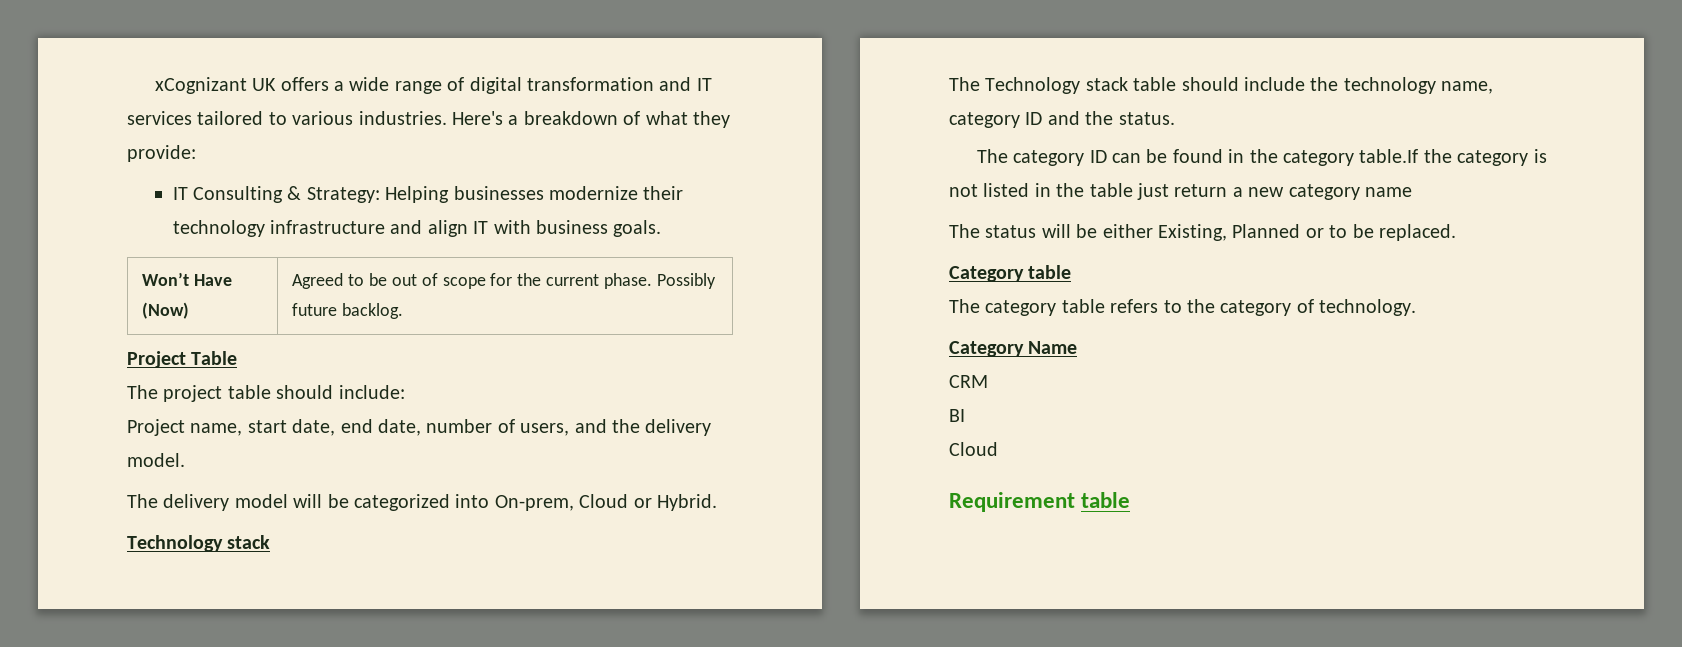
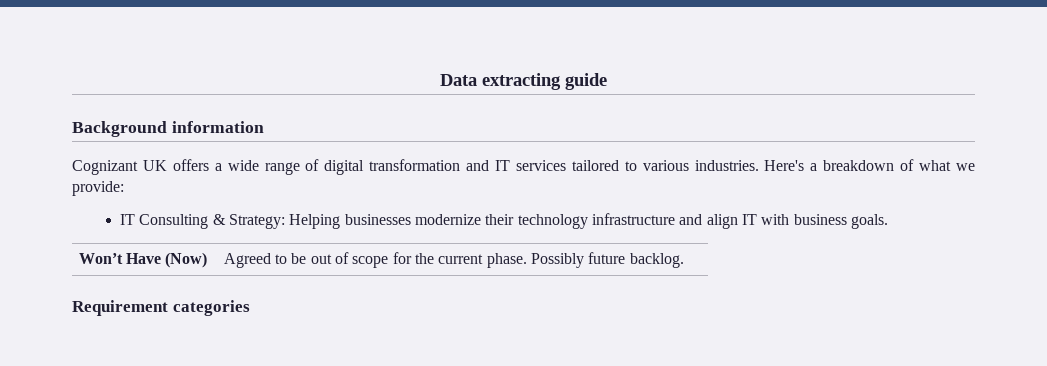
[154,77,247,94] xCognizant -> [440,73,607,90] [72,121,264,137] [72,160,138,175] Data extracting guide // Background information // Cognizant
[692,111,730,128] they -> [956,163,976,171] we
[127,351,238,368] [127,385,405,402] [127,419,712,436] [127,453,185,467] [127,494,717,511] [127,535,271,552] [949,77,1494,94] [949,111,1175,128] [976,149,1547,166] [949,183,1412,200] [949,224,1456,241] [949,265,1072,282] [949,299,1417,316] [949,341,1078,357] [949,375,988,388] [949,409,965,422] [949,442,998,456] // Project Table // The project table should include: // Project name, start date, end date, number of users, and the delivery model. // The delivery model will be categorized into On-prem, Cloud or Hybrid. // Technology stack // The Technology stack table should include the technology name, category ID and the status. // The category ID can be found in the category table.If the category is not listed in the table just return a new category name // The status will be either Existing, Planned or to be replaced. // Category table // The category table refers to the category of technology. // Category Name // CRM // BI // Cloud -> (684, 260) none
[1081,492,1131,508] table -> [172,300,250,316] categories

